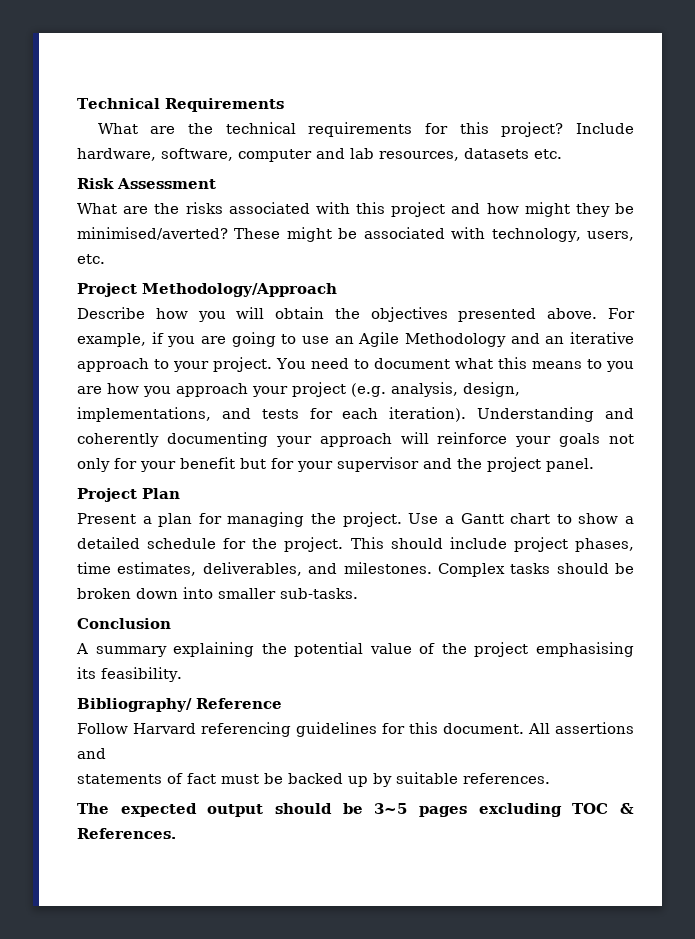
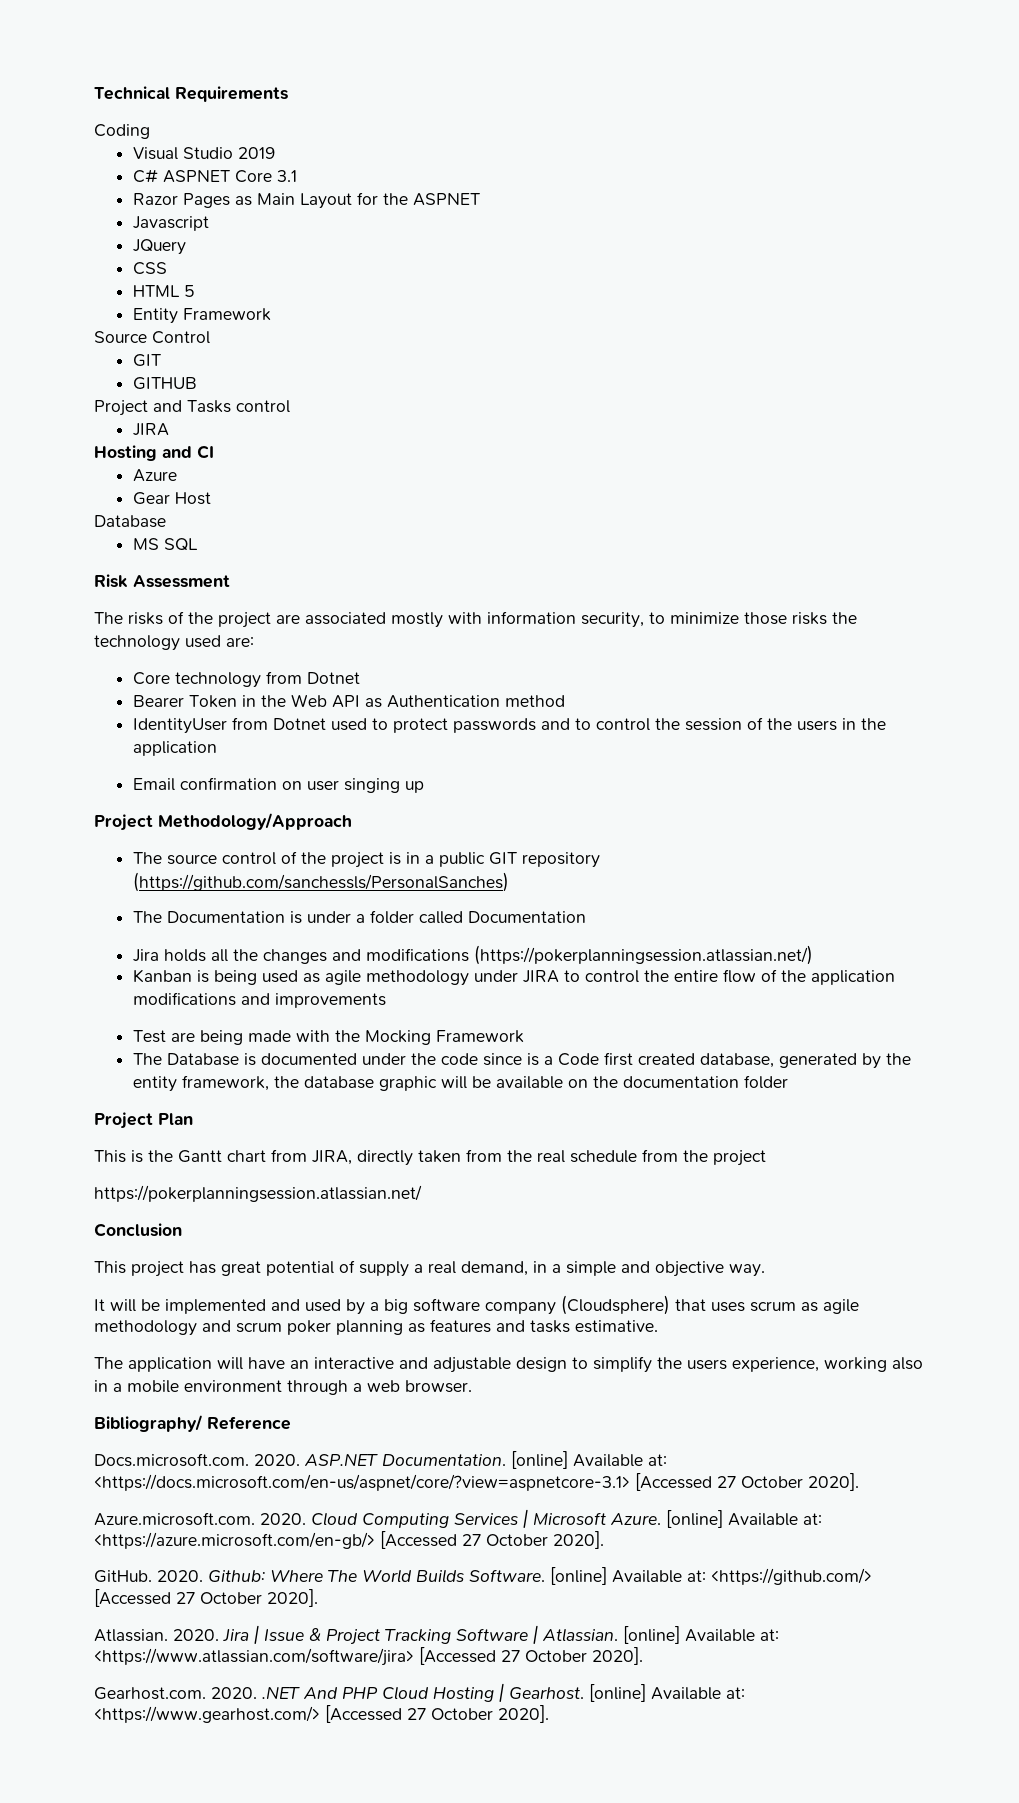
[97,122,634,137] [77,148,562,162] [77,178,216,189] [77,202,635,217] [77,227,634,242] [77,254,105,264] [77,283,337,297] [77,307,635,322] [77,332,634,347] [77,357,634,372] [77,382,520,397] [77,407,634,422] [77,432,634,447] [77,457,594,472] [77,488,180,502] [77,512,635,527] [77,537,634,552] [77,562,634,577] [77,587,358,599] [77,618,171,629] [76,642,634,657] [77,667,182,682] [77,698,282,712] [77,722,634,737] [77,748,106,759] [77,772,550,787] [77,803,635,817] [77,828,176,839] What are the technical requirements for this project? Include hardware, software, computer and lab resources, datasets etc. // Risk Assessment // What are the risks associated with this project and how might they be minimised/averted? These might be associated with technology, users, etc. // Project Methodology/Approach // Describe how you will obtain the objectives presented above. For example, if you are going to use an Agile Methodology and an iterative approach to your project. You need to document what this means to you are how you approach your project (e.g. analysis, design, implementations, and tests for each iteration). Understanding and coherently documenting your approach will reinforce your goals not only for your benefit but for your supervisor and the project panel. // Project Plan // Present a plan for managing the project. Use a Gantt chart to show a detailed schedule for the project. This should include project phases, time estimates, deliverables, and milestones. Complex tasks should be broken down into smaller sub-tasks. // Conclusion // A summary explaining the potential value of the project emphasising its feasibility. // Bibliography/ Reference // Follow Harvard referencing guidelines for this document. All assertions and // statements of fact must be backed up by suitable references. // The expected output should be 3~5 pages excluding TOC & References. -> [94,124,150,139] [132,147,275,160] [132,169,297,183] [132,192,480,209] [132,216,209,231] [132,239,186,255] [132,262,167,275] [132,285,195,297] [132,308,271,324] [94,331,210,344] [132,354,161,367] [132,377,197,390] [94,400,290,416] [132,423,169,436] [94,445,214,461] [132,469,177,482] [132,492,211,505] [94,515,166,528] [132,538,198,551] [94,574,230,588] [94,611,857,628] [94,635,254,651] [132,671,360,688] [132,694,565,708] [132,717,886,734] [132,741,217,756] [132,777,424,793] [94,813,352,831] [132,851,600,868] [132,872,509,892] [132,910,586,924] [132,945,813,965] [132,969,895,986] [132,992,386,1008] [132,1030,524,1045] [132,1052,911,1069] [132,1075,788,1092] [94,1112,193,1129] [94,1149,766,1166] [94,1185,422,1202] [94,1223,182,1237] [94,1260,765,1277] [94,1295,859,1315] [94,1319,658,1336] [94,1356,923,1373] [94,1380,472,1395] [94,1415,291,1432] [94,1451,667,1469] [94,1473,859,1491] [94,1509,822,1528] [94,1531,604,1549] [94,1567,872,1585] [94,1589,318,1607] [94,1625,779,1645] [94,1647,643,1666] [94,1683,745,1702] [94,1705,549,1723] Coding // Visual Studio 2019 // C# ASPNET Core 3.1 // Razor Pages as Main Layout for the ASPNET // Javascript // JQuery // CSS // HTML 5 // Entity Framework // Source Control // GIT // GITHUB // Project and Tasks control // JIRA // Hosting and CI // Azure // Gear Host // Database // MS SQL // Risk Assessment // The risks of the project are associated mostly with information security, to minimize those risks the technology used are: // Core technology from Dotnet // Bearer Token in the Web API as Authentication method // IdentityUser from Dotnet used to protect passwords and to control the session of the users in the application // Email confirmation on user singing up // Project Methodology/Approach // The source control of the project is in a public GIT repository (https://github.com/sanchessls/PersonalSanches) // The Documentation is under a folder called Documentation // Jira holds all the changes and modifications (https://pokerplanningsession.atlassian.net/) // Kanban is being used as agile methodology under JIRA to control the entire flow of the application modifications and improvements // Test are being made with the Mocking Framework // The Database is documented under the code since is a Code first created database, generated by the entity framework, the database graphic will be available on the documentation folder // Project Plan // This is the Gantt chart from JIRA, directly taken from the real schedule from the project // https://pokerplanningsession.atlassian.net/ // Conclusion // This project has great potential of supply a real demand, in a simple and objective way. // It will be implemented and used by a big software company (Cloudsphere) that uses scrum as agile methodology and scrum poker planning as features and tasks estimative. // The application will have an interactive and adjustable design to simplify the users experience, working also in a mobile environment through a web browser. // Bibliography/ Reference // Docs.microsoft.com. 2020. ASP.NET Documentation. [online] Available at: <https://docs.microsoft.com/en-us/aspnet/core/?view=aspnetcore-3.1> [Accessed 27 October 2020]. // Azure.microsoft.com. 2020. Cloud Computing Services | Microsoft Azure. [online] Available at: <https://azure.microsoft.com/en-gb/> [Accessed 27 October 2020]. // GitHub. 2020. Github: Where The World Builds Software. [online] Available at: <https://github.com/> [Accessed 27 October 2020]. // Atlassian. 2020. Jira | Issue & Project Tracking Software | Atlassian. [online] Available at: <https://www.atlassian.com/software/jira> [Accessed 27 October 2020]. // Gearhost.com. 2020. .NET And PHP Cloud Hosting | Gearhost. [online] Available at: <https://www.gearhost.com/> [Accessed 27 October 2020].

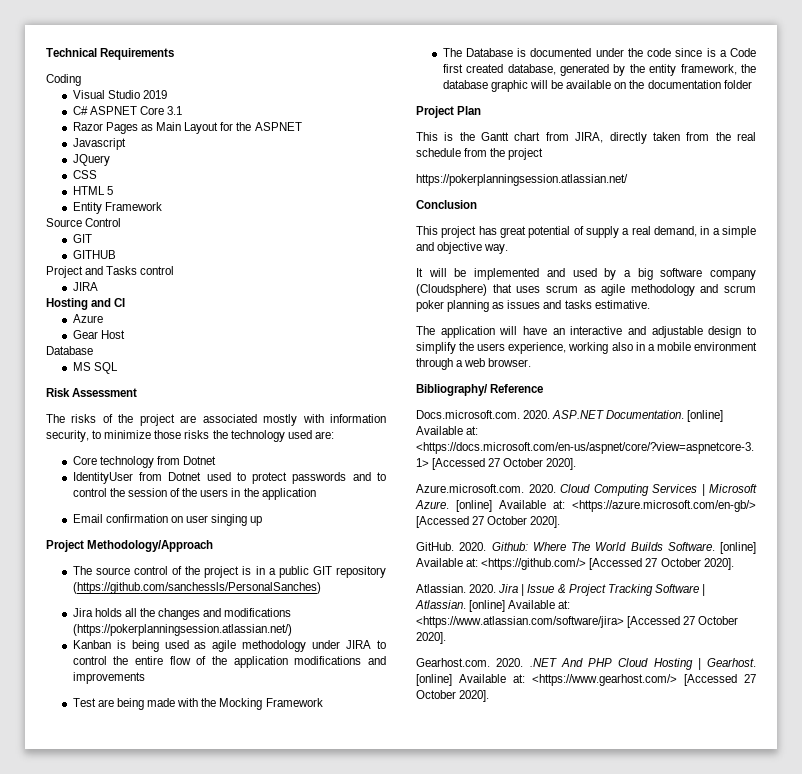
[132,694,565,708] // Bearer Token in the Web API as Authentication method -> (217, 460) none
[132,910,586,924] // The Documentation is under a folder called Documentation -> (321, 588) none
[430,1319,491,1333] features -> [507,300,541,309] issues

